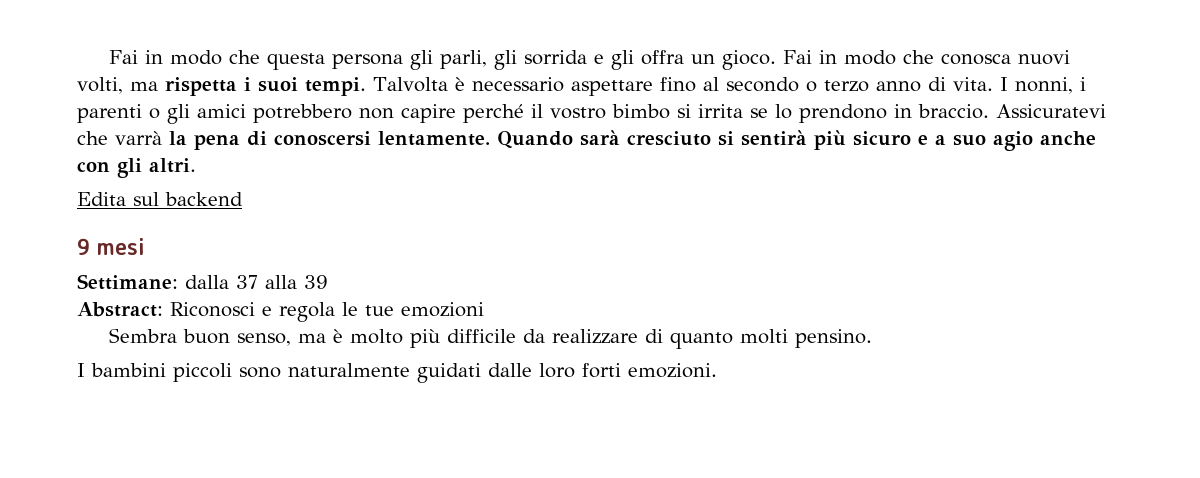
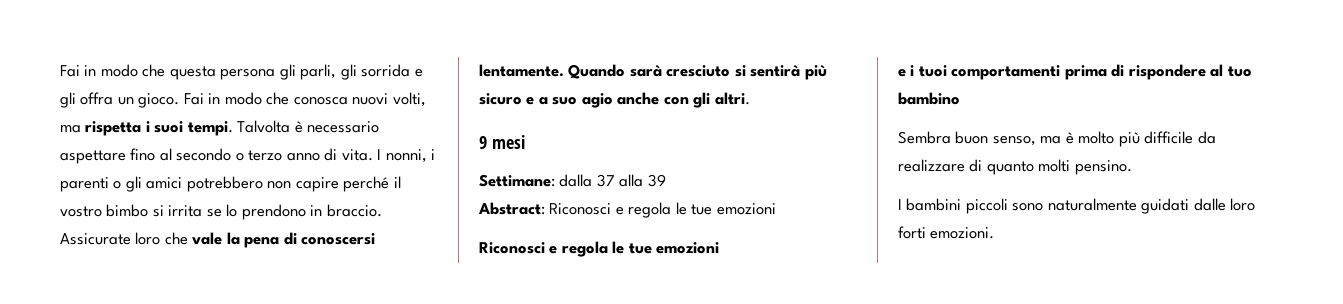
[996,104,1106,118] [77,131,162,145] Assicuratevi che varrà -> [60,232,223,245] Assicurate loro che vale
[77,192,243,206] // Edita sul backend -> (750, 98) none
(484, 309) none -> [479,241,720,257] [898,64,1252,80] [898,92,960,105] // Riconosci e regola le tue emozioni // e i tuoi comportamenti prima di rispondere al tuo bambino

